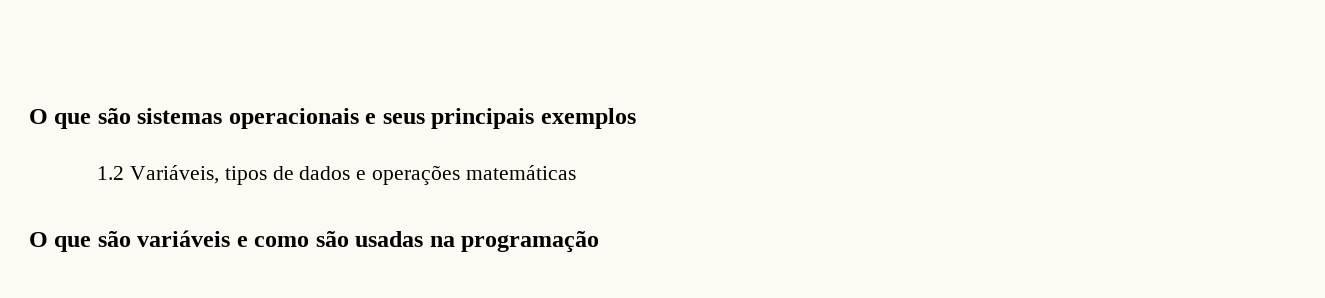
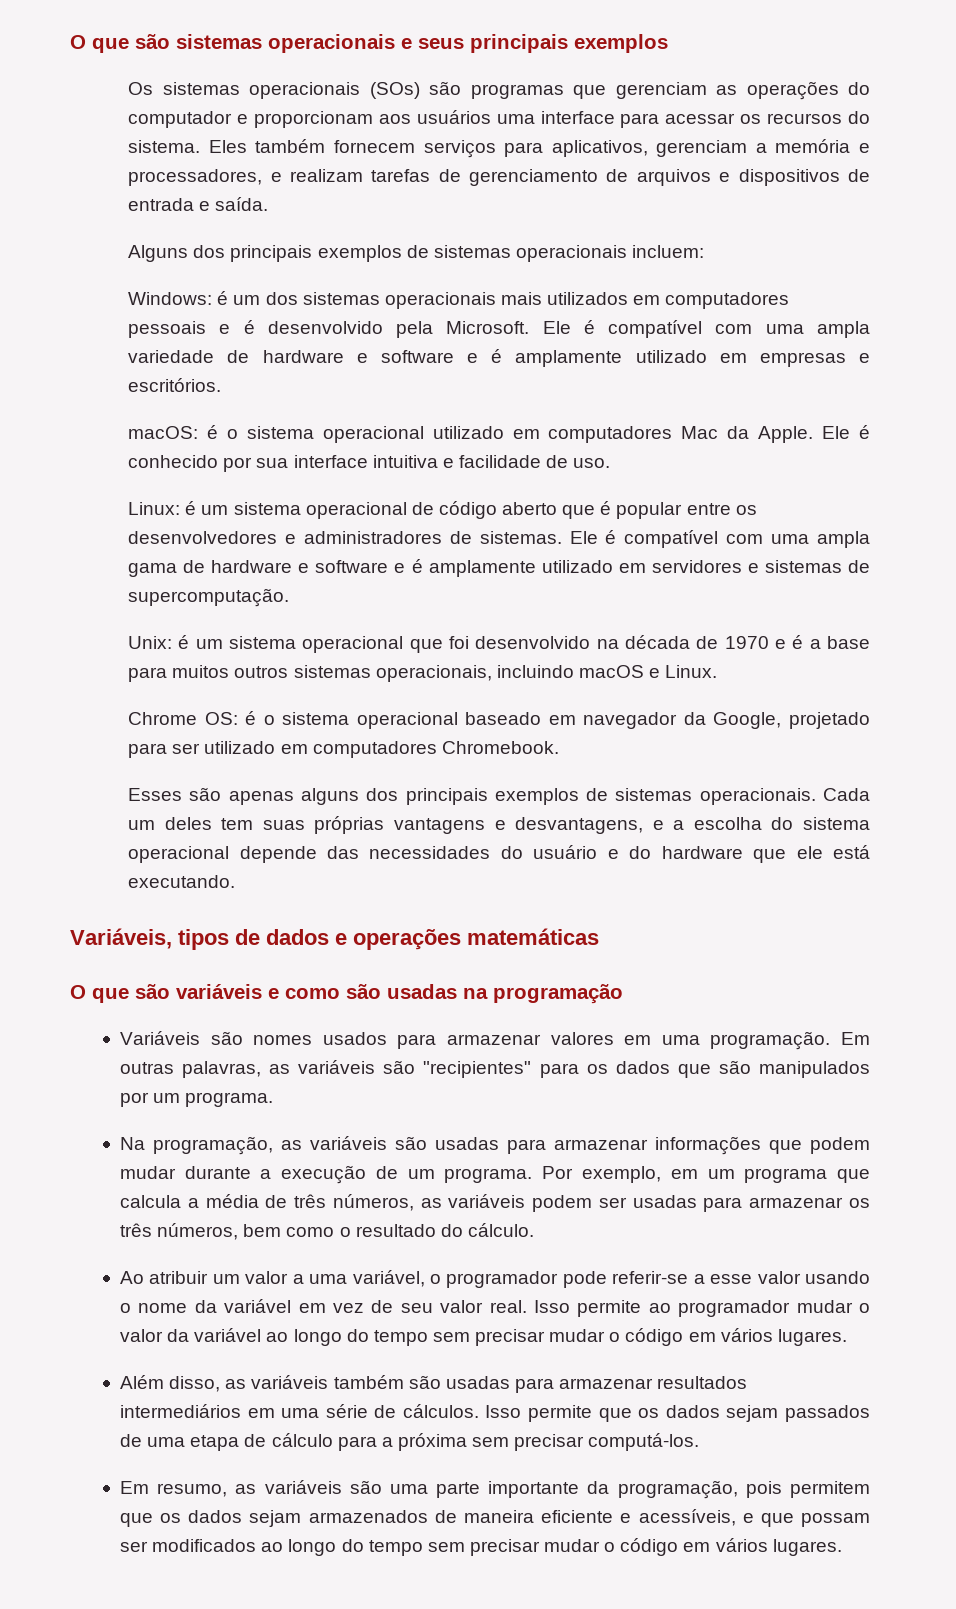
[97,166,125,180] 1.2 -> [128,81,870,100] [128,110,870,128] [128,139,870,158] [128,169,871,186] [128,197,269,211] [128,245,705,262] [128,291,790,309] [128,320,870,338] [128,349,870,367] [128,378,222,392] [128,425,871,443] [128,455,611,472] [128,501,757,519] [128,530,871,548] [128,559,870,577] [128,588,290,607] [128,635,871,653] [128,665,718,682] [128,711,871,729] [128,741,559,758] [128,787,871,805] [128,816,870,834] [128,845,871,863] [128,875,236,888] Os sistemas operacionais (SOs) são programas que gerenciam as operações do computador e proporcionam aos usuários uma interface para acessar os recursos do sistema. Eles também fornecem serviços para aplicativos, gerenciam a memória e processadores, e realizam tarefas de gerenciamento de arquivos e dispositivos de entrada e saída. // Alguns dos principais exemplos de sistemas operacionais incluem: // Windows: é um dos sistemas operacionais mais utilizados em computadores pessoais e é desenvolvido pela Microsoft. Ele é compatível com uma ampla variedade de hardware e software e é amplamente utilizado em empresas e escritórios. // macOS: é o sistema operacional utilizado em computadores Mac da Apple. Ele é conhecido por sua interface intuitiva e facilidade de uso. // Linux: é um sistema operacional de código aberto que é popular entre os desenvolvedores e administradores de sistemas. Ele é compatível com uma ampla gama de hardware e software e é amplamente utilizado em servidores e sistemas de supercomputação. // Unix: é um sistema operacional que foi desenvolvido na década de 1970 e é a base para muitos outros sistemas operacionais, incluindo macOS e Linux. // Chrome OS: é o sistema operacional baseado em navegador da Google, projetado para ser utilizado em computadores Chromebook. // Esses são apenas alguns dos principais exemplos de sistemas operacionais. Cada um deles tem suas próprias vantagens e desvantagens, e a escolha do sistema operacional depende das necessidades do usuário e do hardware que ele está executando. //
(600, 242) none -> [119,1031,870,1050] [119,1060,870,1078] [119,1092,274,1107] [119,1136,870,1155] [119,1165,870,1184] [119,1194,870,1212] [119,1223,534,1240] [119,1270,870,1288] [119,1299,870,1317] [119,1328,847,1346] [119,1375,748,1393] [119,1404,870,1422] [119,1433,700,1451] [119,1480,870,1499] [119,1509,870,1527] [119,1538,842,1556] // Variáveis são nomes usados para armazenar valores em uma programação. Em outras palavras, as variáveis são "recipientes" para os dados que são manipulados por um programa. // Na programação, as variáveis são usadas para armazenar informações que podem mudar durante a execução de um programa. Por exemplo, em um programa que calcula a média de três números, as variáveis podem ser usadas para armazenar os três números, bem como o resultado do cálculo. // Ao atribuir um valor a uma variável, o programador pode referir-se a esse valor usando o nome da variável em vez de seu valor real. Isso permite ao programador mudar o valor da variável ao longo do tempo sem precisar mudar o código em vários lugares. // Além disso, as variáveis também são usadas para armazenar resultados intermediários em uma série de cálculos. Isso permite que os dados sejam passados de uma etapa de cálculo para a próxima sem precisar computá-los. // Em resumo, as variáveis são uma parte importante da programação, pois permitem que os dados sejam armazenados de maneira eficiente e acessíveis, e que possam ser modificados ao longo do tempo sem precisar mudar o código em vários lugares.

